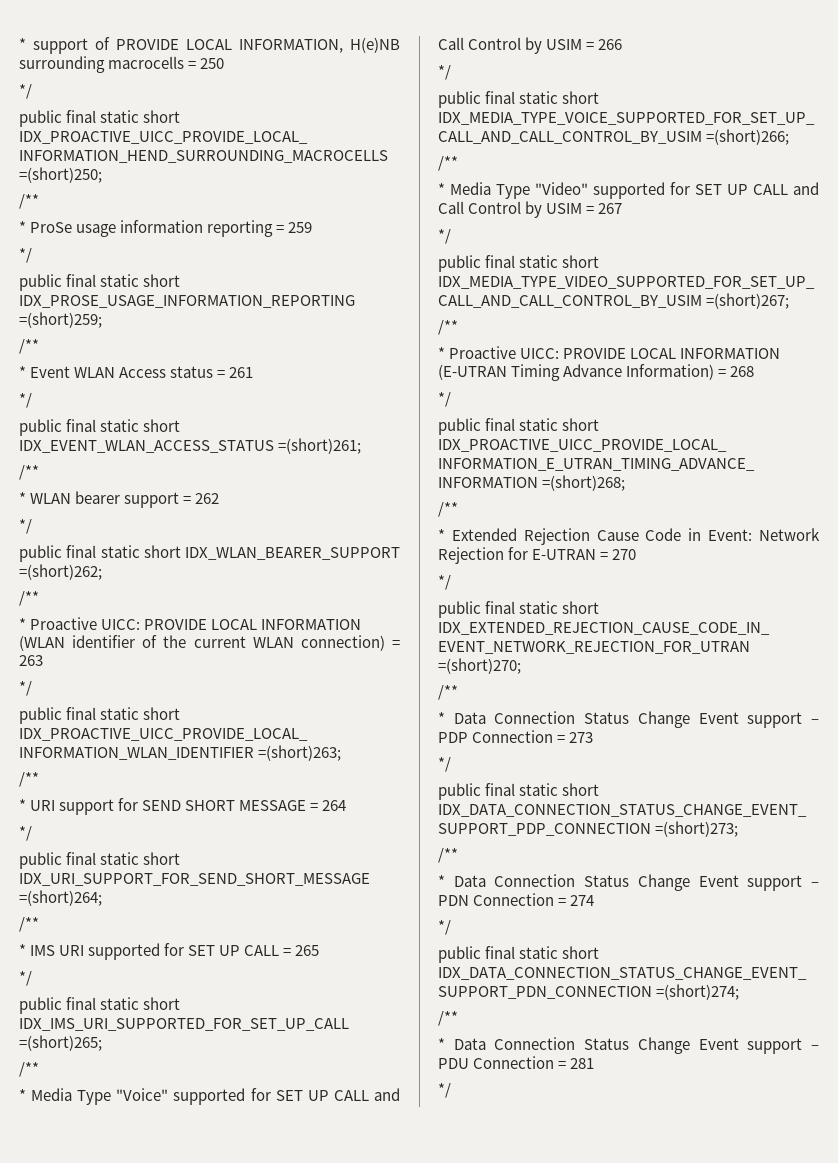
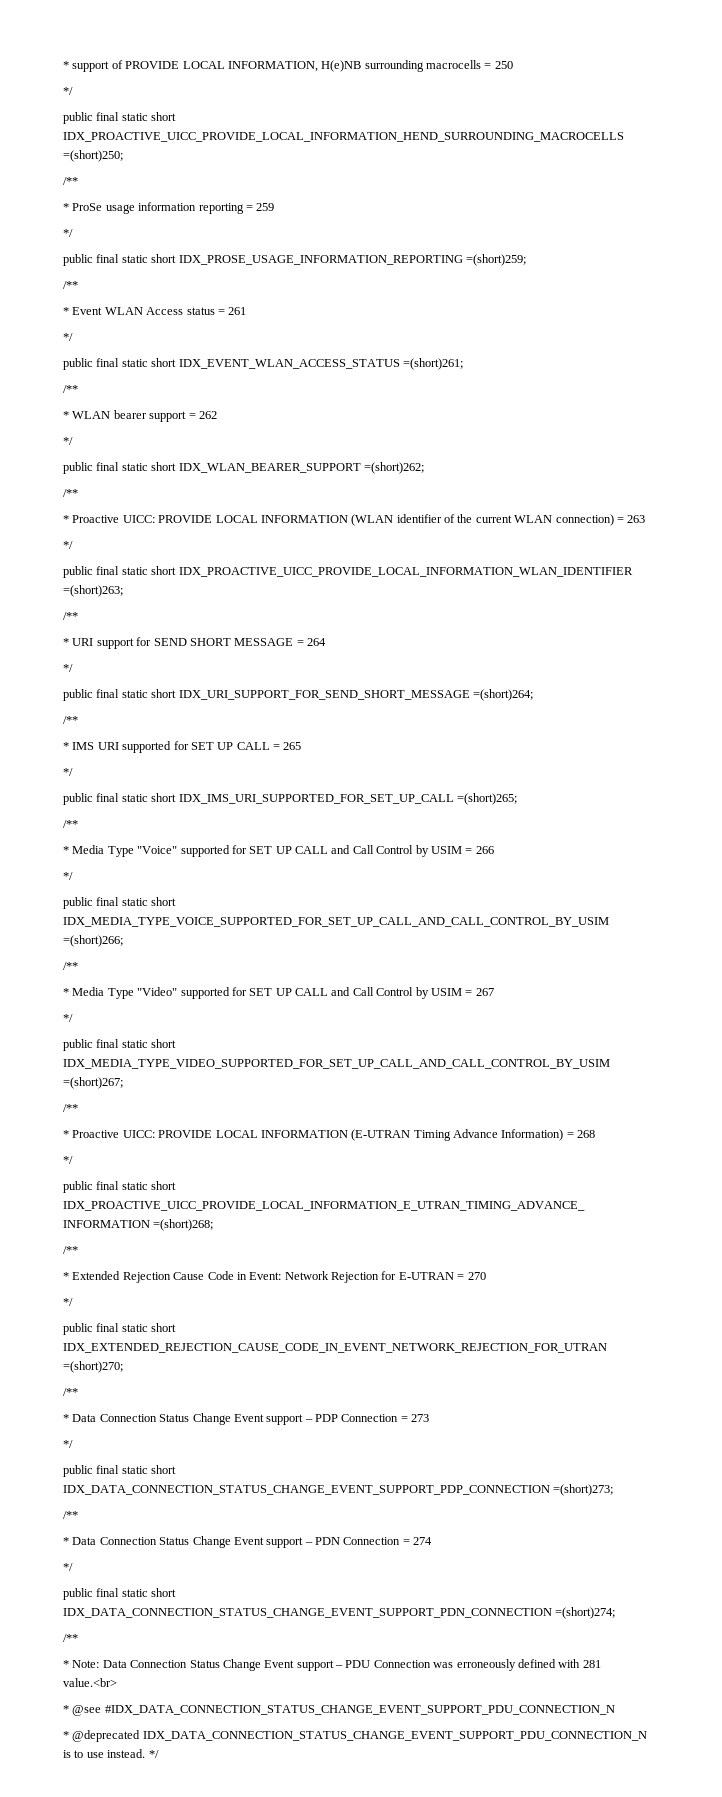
(445, 1044) none -> [72,1660,100,1668] Note:
[558,1058,595,1069] = 281 // -> [433,1659,601,1671] [63,1678,117,1687] [63,1705,615,1716] [63,1730,647,1742] [63,1749,146,1758] was erroneously defined with 281 value.<br> // * @see #IDX_DATA_CONNECTION_STATUS_CHANGE_EVENT_SUPPORT_PDU_CONNECTION_N // * @deprecated IDX_DATA_CONNECTION_STATUS_CHANGE_EVENT_SUPPORT_PDU_CONNECTION_N is to use instead.

